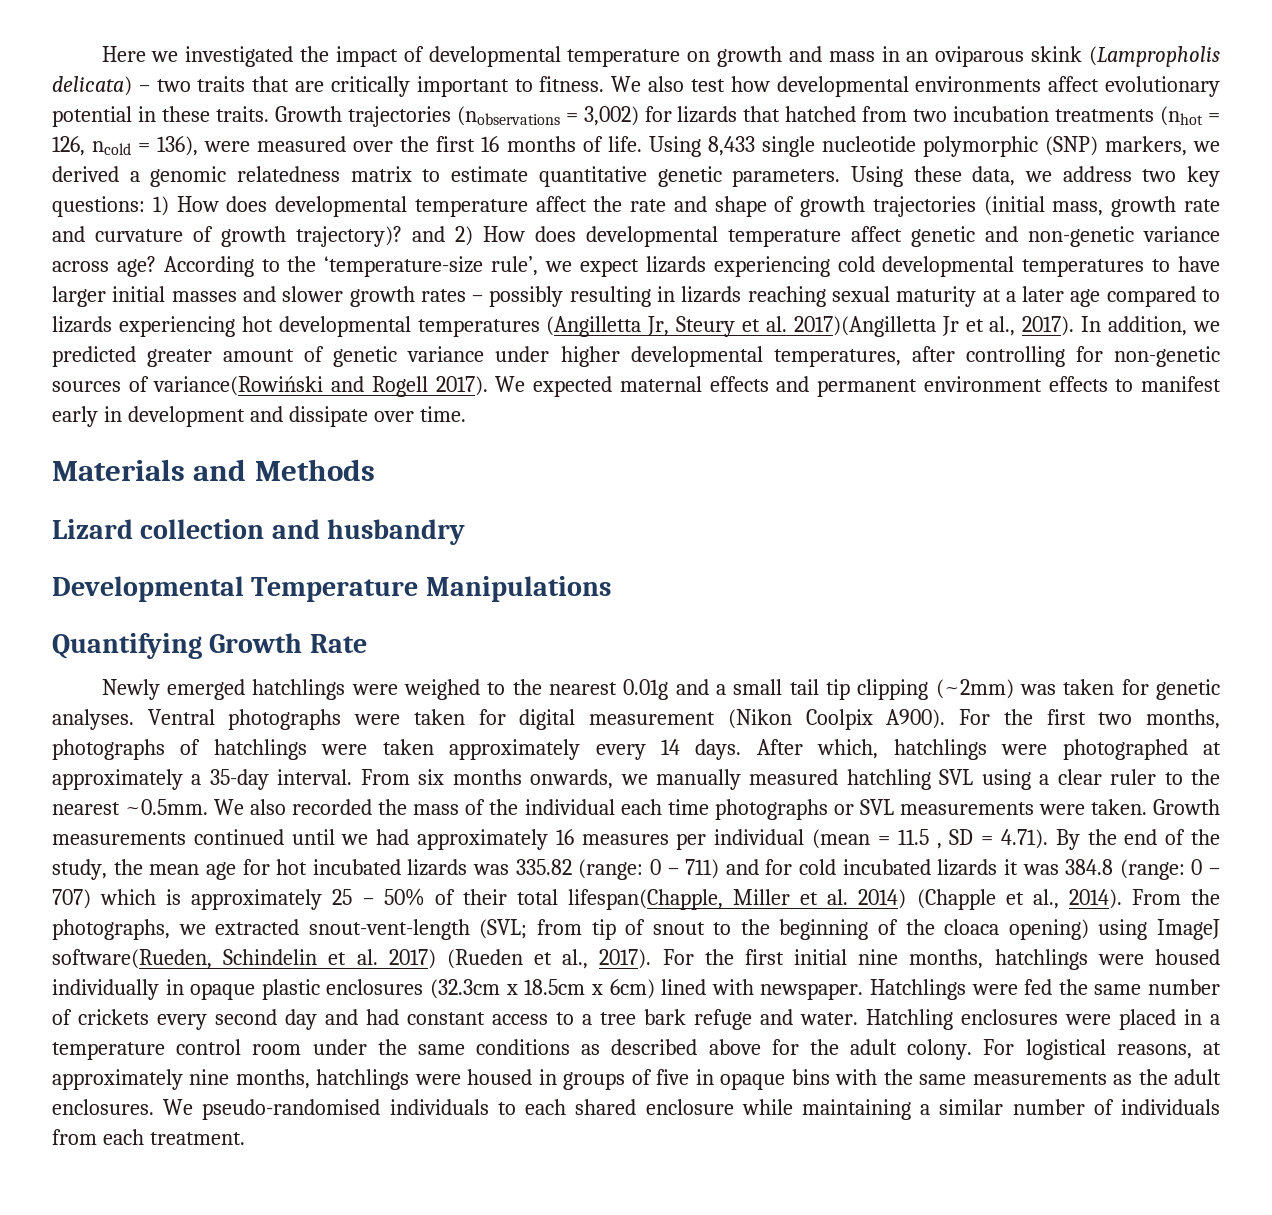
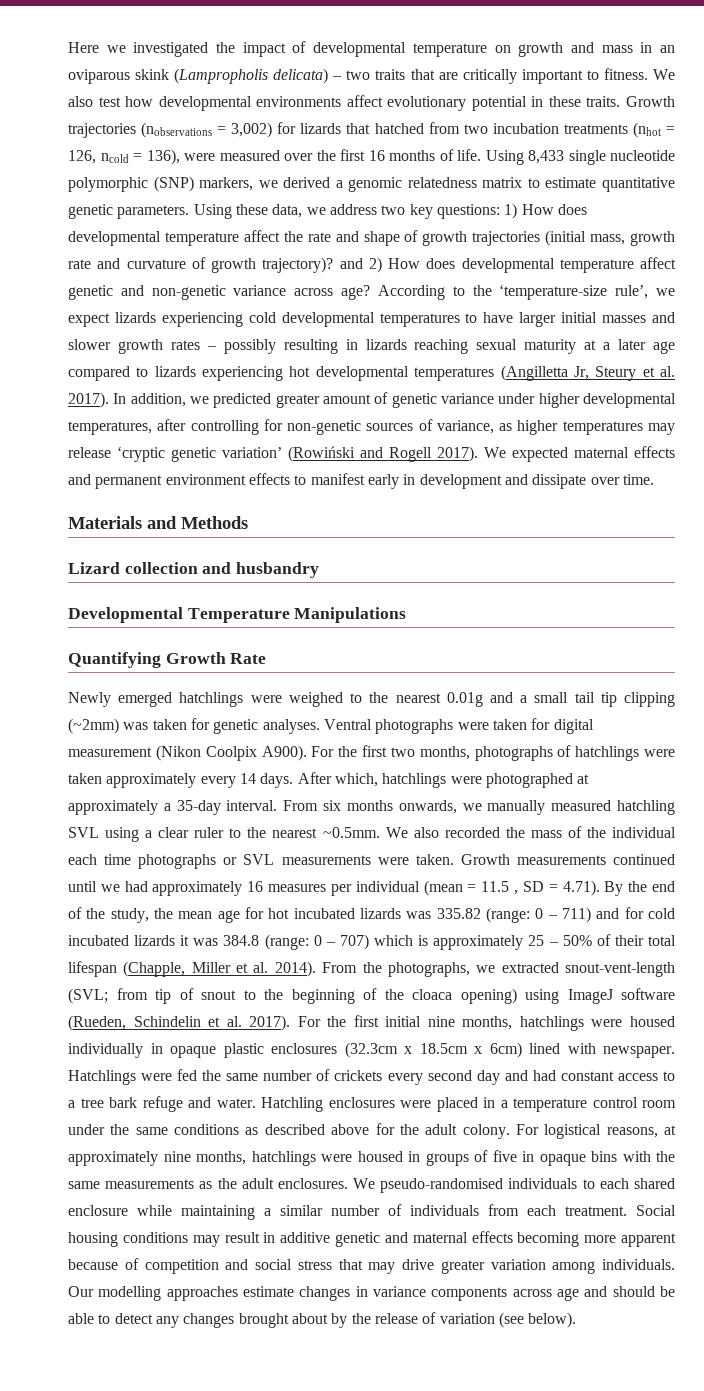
[793,316,1016,337] 2017)(Angilletta Jr et al., -> (676, 371) none
[153,376,324,396] variance(Rowiński -> [436,420,675,435] [68,446,355,462] variance, as higher temperatures may release ‘cryptic genetic variation’ (Rowiński
[568,889,724,910] lifespan(Chapple, -> [68,961,186,977] lifespan (Chapple,
[858,889,1059,910] 2014) (Chapple et al., -> (269, 967) none
[52,949,212,969] software(Rueden, -> [621,988,675,1000] [68,1015,126,1031] software (Rueden,
[388,949,589,969] 2017) (Rueden et al., -> (242, 1021) none
(245, 1138) none -> [636,1205,676,1216] [68,1231,676,1247] [68,1258,675,1274] [68,1286,675,1301] [68,1312,577,1328] Social housing conditions may result in additive genetic and maternal effects becoming more apparent because of competition and social stress that may drive greater variation among individuals. Our modelling approaches estimate changes in variance components across age and should be able to detect any changes brought about by the release of variation (see below).

